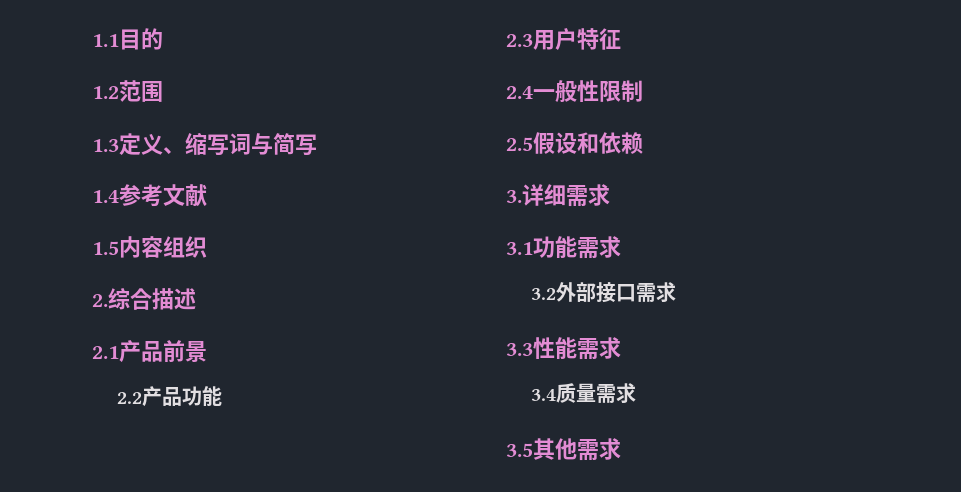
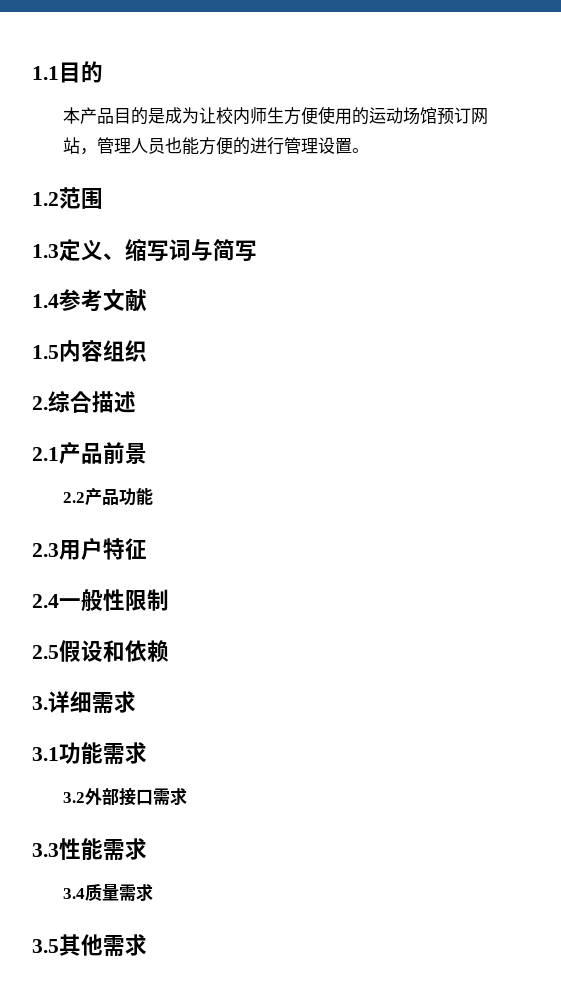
(163, 39) none -> [62,106,488,125] [62,137,369,155] // 本产品目的是成为让校内师生方便使用的运动场馆预订网站，管理人员也能方便的进行管理设置。

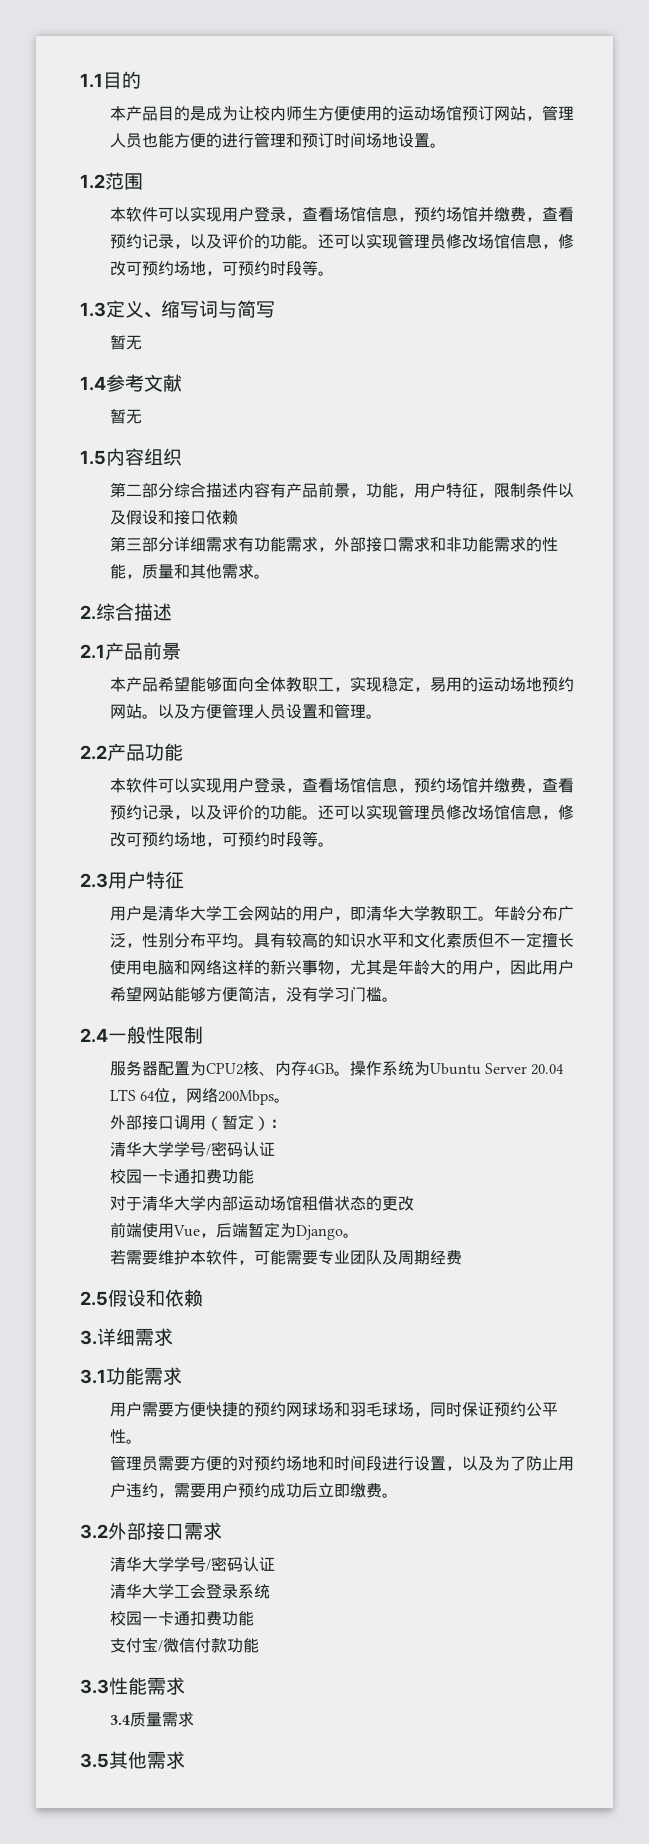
(318, 146) none -> [285,132,398,148] 和预订时间场地
(103, 198) none -> [109,206,574,222] [109,233,574,249] [109,260,334,276] // 本软件可以实现用户登录，查看场馆信息，预约场馆并缴费，查看预约记录，以及评价的功能。还可以实现管理员修改场馆信息，修改可预约场地，可预约时段等。
(257, 251) none -> [109,335,142,350] // 暂无
(147, 300) none -> [109,409,142,424] // 暂无
(147, 351) none -> [109,482,574,498] [109,510,238,525] [109,536,558,552] [109,563,270,579] // 第二部分综合描述内容有产品前景，功能，用户特征，限制条件以及假设和接口依赖 // 第三部分详细需求有功能需求，外部接口需求和非功能需求的性能，质量和其他需求。
[62,487,153,506] [32,538,147,560] [32,589,169,611] 2.2产品功能 // 2.3用户特征 // 2.4一般性限制 -> [109,676,574,692] [109,703,382,719] [80,743,183,761] [109,777,574,793] [109,804,574,820] [109,831,334,847] [80,871,184,889] [109,905,574,921] [109,932,574,948] [109,959,574,975] [109,986,398,1002] [80,1026,203,1044] [109,1060,565,1076] [109,1088,290,1105] [109,1114,286,1131] [109,1141,275,1157] [109,1169,254,1184] [109,1195,414,1211] [109,1222,359,1240] [109,1249,462,1265] 本产品希望能够面向全体教职工，实现稳定，易用的运动场地预约网站。以及方便管理人员设置和管理。 // 2.2产品功能 // 本软件可以实现用户登录，查看场馆信息，预约场馆并缴费，查看预约记录，以及评价的功能。还可以实现管理员修改场馆信息，修改可预约场地，可预约时段等。 // 2.3用户特征 // 用户是清华大学工会网站的用户，即清华大学教职工。年龄分布广泛，性别分布平均。具有较高的知识水平和文化素质但不一定擅长使用电脑和网络这样的新兴事物，尤其是年龄大的用户，因此用户希望网站能够方便简洁，没有学习门槛。 // 2.4一般性限制 // 服务器配置为CPU2核、内存4GB。操作系统为Ubuntu Server 20.04 LTS 64位，网络200Mbps。 // 外部接口调用（暂定）： // 清华大学学号/密码认证 // 校园一卡通扣费功能 // 对于清华大学内部运动场馆租借状态的更改 // 前端使用Vue，后端暂定为Django。 // 若需要维护本软件，可能需要专业团队及周期经费
[62,787,187,806] 3.2外部接口需求 -> [109,1402,558,1417] [109,1429,142,1444] [109,1455,574,1471] [109,1483,398,1498] [80,1522,222,1540] [109,1556,275,1572] [109,1583,270,1599] [109,1611,254,1626] [109,1637,259,1653] 用户需要方便快捷的预约网球场和羽毛球场，同时保证预约公平性。 // 管理员需要方便的对预约场地和时间段进行设置，以及为了防止用户违约，需要用户预约成功后立即缴费。 // 3.2外部接口需求 // 清华大学学号/密码认证 // 清华大学工会登录系统 // 校园一卡通扣费功能 // 支付宝/微信付款功能

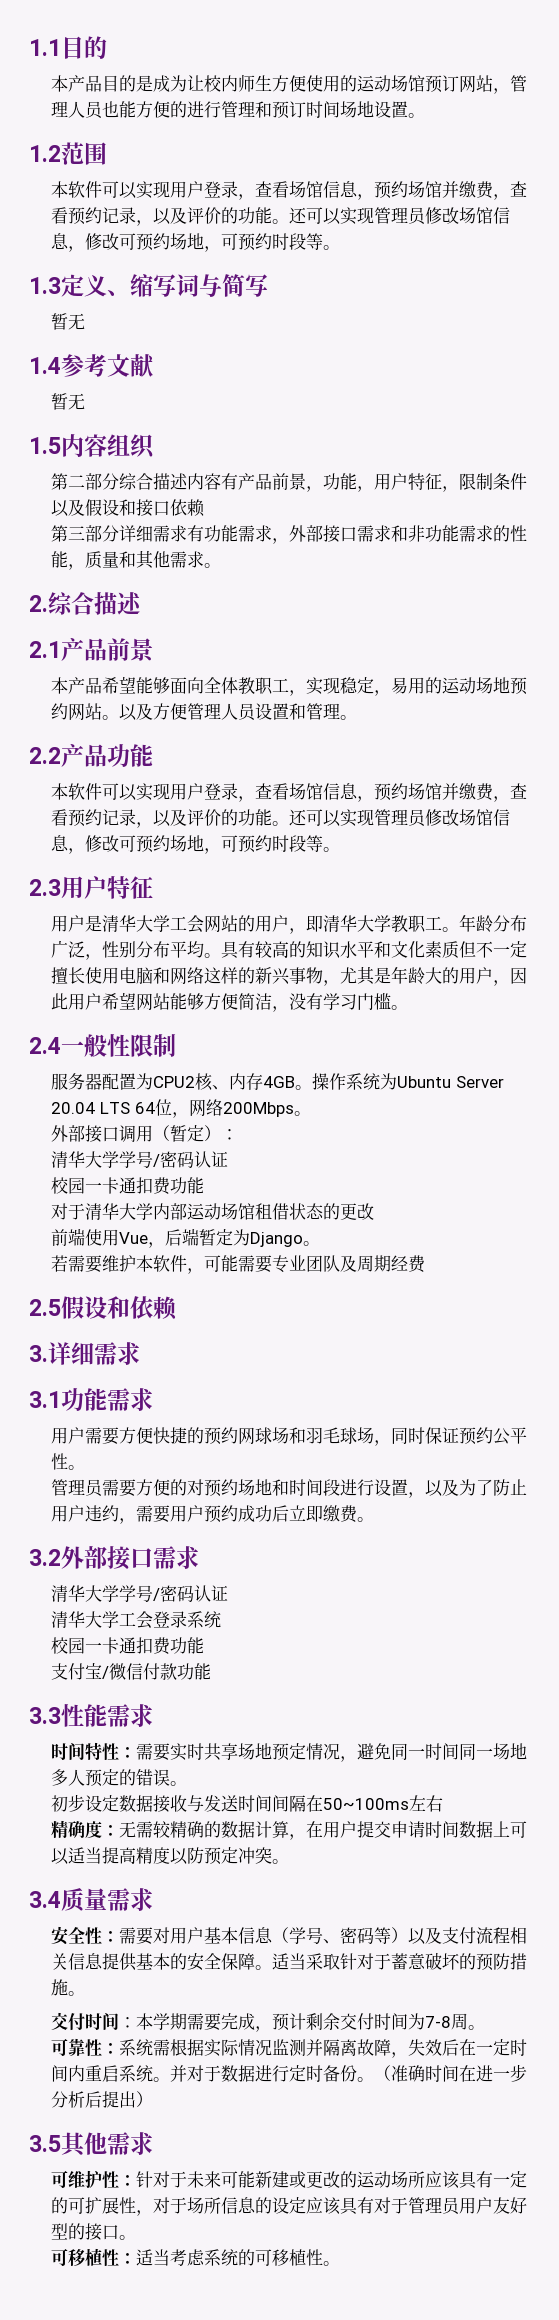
[109,1711,194,1727] [80,1751,185,1769] 3.4质量需求 // 3.5其他需求 -> [51,1742,528,1762] [51,1769,188,1787] [51,1794,444,1813] [51,1820,528,1840] [51,1847,290,1865] [29,1888,153,1911] [51,1926,528,1945] [51,1952,528,1971] [51,1979,86,1996] [51,2012,486,2032] [51,2038,528,2058] [51,2064,528,2082] [51,2091,154,2108] [29,2132,153,2157] [51,2170,528,2189] [51,2197,528,2216] [51,2223,137,2241] [51,2248,341,2267] 时间特性：需要实时共享场地预定情况，避免同一时间同一场地多人预定的错误。 // 初步设定数据接收与发送时间间隔在50~100ms左右 // 精确度：无需较精确的数据计算，在用户提交申请时间数据上可以适当提高精度以防预定冲突。 // 3.4质量需求 // 安全性：需要对用户基本信息（学号、密码等）以及支付流程相关信息提供基本的安全保障。适当采取针对于蓄意破坏的预防措施。 // 交付时间：本学期需要完成，预计剩余交付时间为7-8周。 // 可靠性：系统需根据实际情况监测并隔离故障，失效后在一定时间内重启系统。并对于数据进行定时备份。（准确时间在进一步分析后提出） // 3.5其他需求 // 可维护性：针对于未来可能新建或更改的运动场所应该具有一定的可扩展性，对于场所信息的设定应该具有对于管理员用户友好型的接口。 // 可移植性：适当考虑系统的可移植性。

